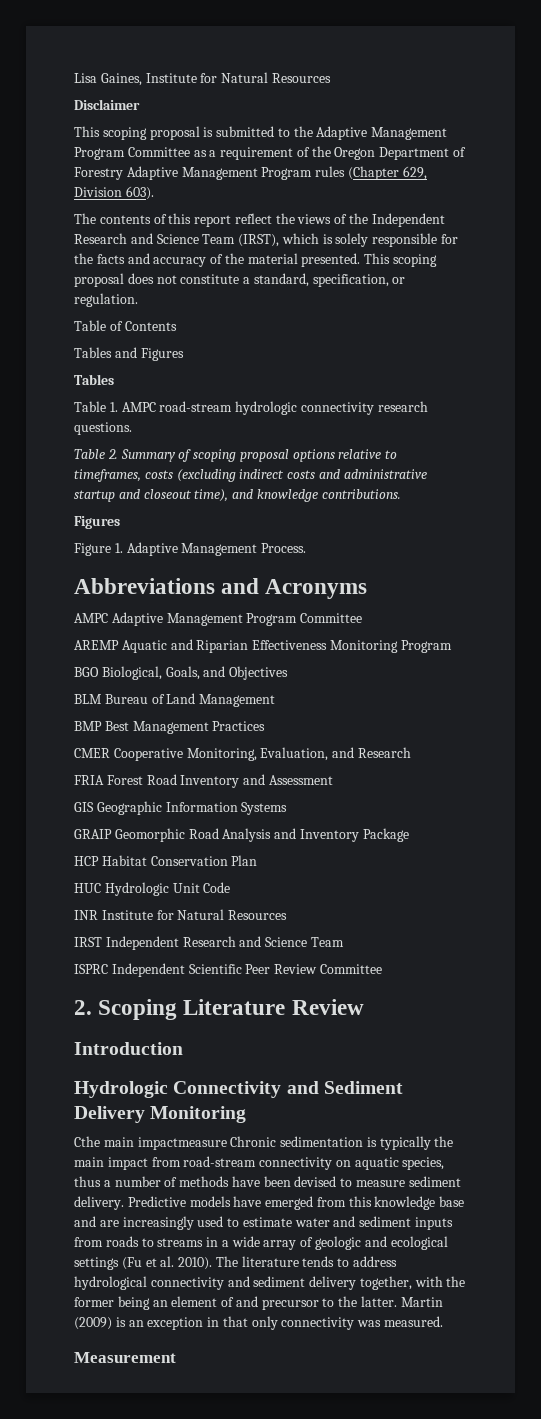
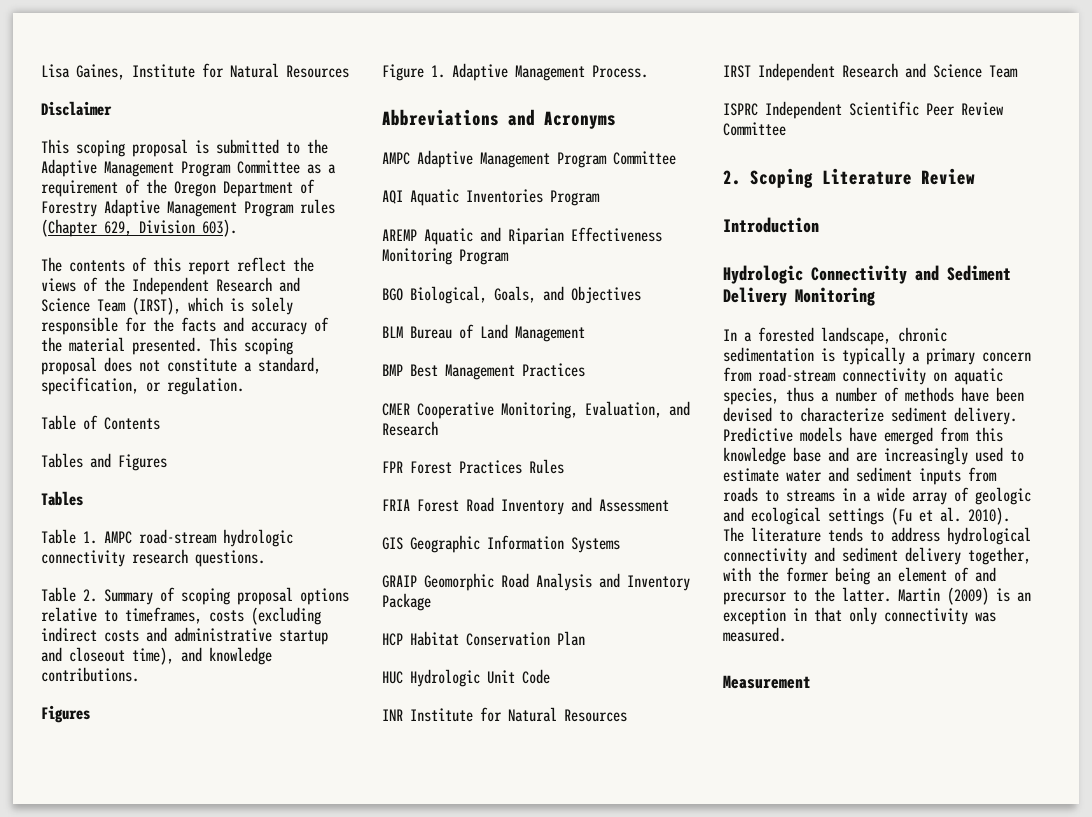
(363, 618) none -> [382,189,600,206] // AQI Aquatic Inventories Program
(411, 752) none -> [382,459,564,474] // FPR Forest Practices Rules
[74,1136,454,1150] [74,1157,148,1170] Cthe main impactmeasure Chronic sedimentation is typically the main impact -> [723,327,947,345] [723,347,1031,365] In a forested landscape, chronic sedimentation is typically a primary concern
[356,1180,406,1187] measure -> [800,407,884,422] characterize

